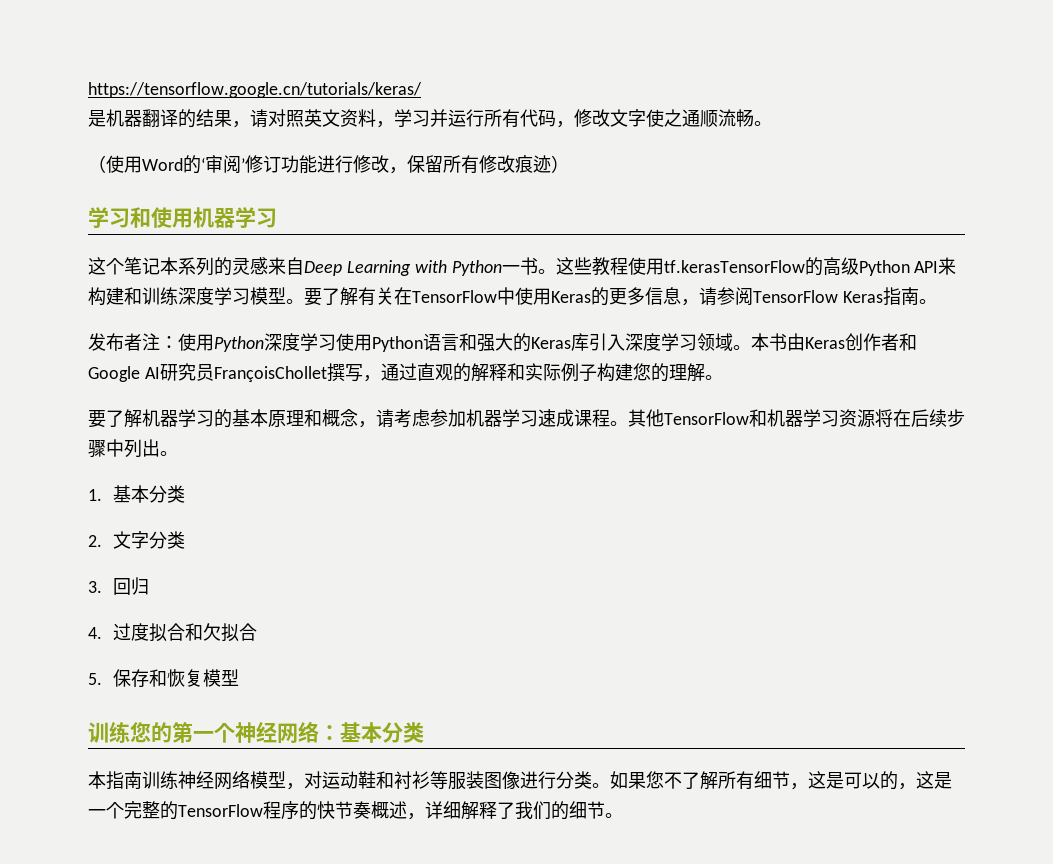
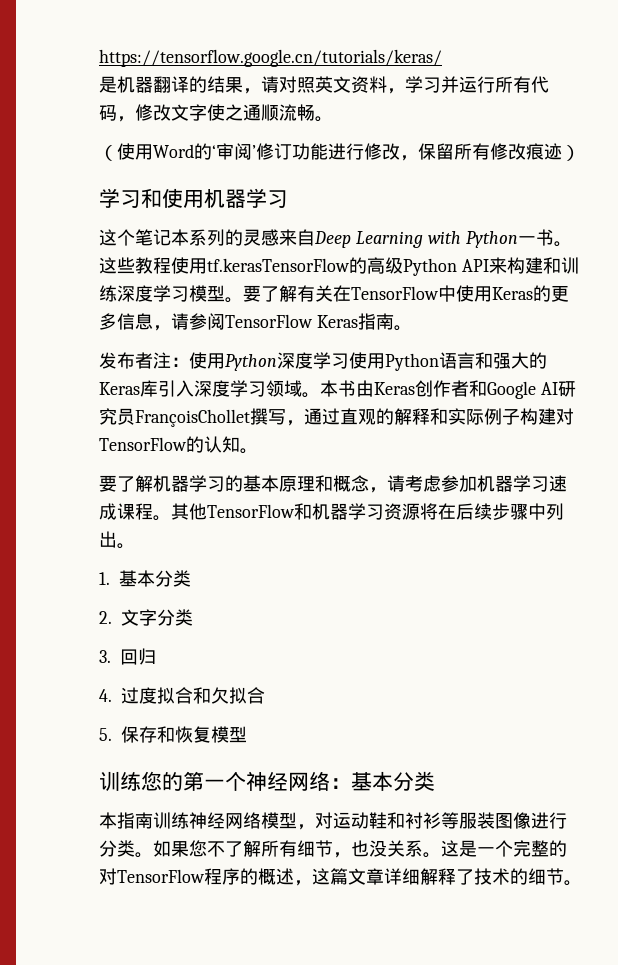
[632,363,705,382] 您的理解 -> [556,408,574,425] [99,436,240,453] 对TensorFlow的认知
[808,771,916,790] 这是可以的， -> [351,840,441,858] 也没关系。
(178, 810) none -> [99,868,117,885] 对
[317,801,425,820] 快节奏概述， -> [258,868,384,886] 概述，这篇文章
[515,801,551,820] 我们 -> [474,868,510,885] 技术

